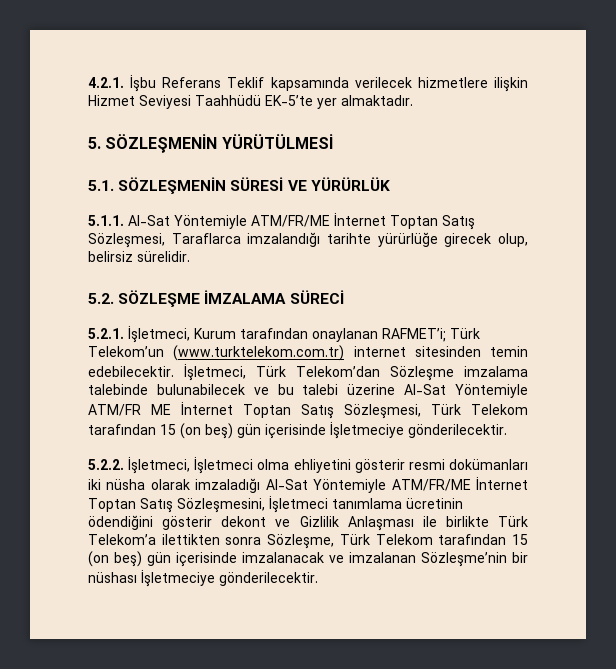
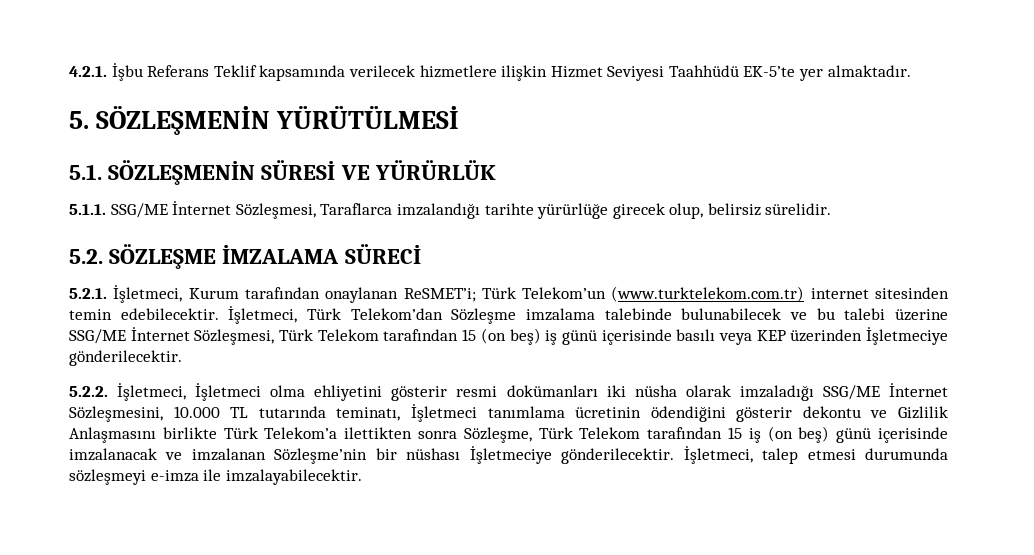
[128,212,475,230] Al-Sat Yöntemiyle ATM/FR/ME İnternet Toptan Satış -> [110,201,232,218] SSG/ME İnternet
[382,328,446,342] RAFMET’i; -> [403,288,476,302] ReSMET’i;
[404,384,528,398] [88,401,334,419] Al-Sat Yöntemiyle ATM/FR ME İnternet Toptan Satış -> [69,327,190,344] SSG/ME İnternet
[237,424,326,439] gün içerisinde -> [545,329,863,345] iş günü içerisinde basılı veya KEP üzerinden
[265,476,528,493] [88,498,265,513] Al-Sat Yöntemiyle ATM/FR/ME İnternet Toptan Satış Sözleşmesini, -> [822,383,949,400] [69,406,401,422] SSG/ME İnternet Sözleşmesini, 10.000 TL tutarında teminatı,
[221,516,267,527] dekont -> [802,406,861,418] dekontu
[347,516,437,531] Anlaşması ile -> [69,427,156,443] Anlaşmasını
[88,551,171,567] (on beş) gün -> [748,426,872,443] iş (on beş) günü
(318, 579) none -> [683,446,949,464] [69,469,362,485] İşletmeci, talep etmesi durumunda sözleşmeyi e-imza ile imzalayabilecektir.

